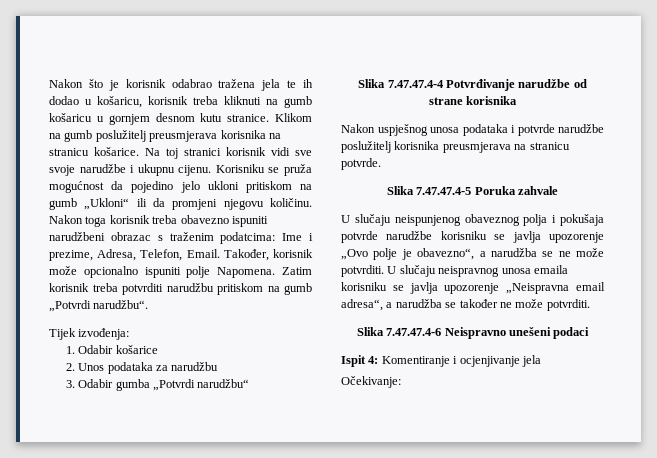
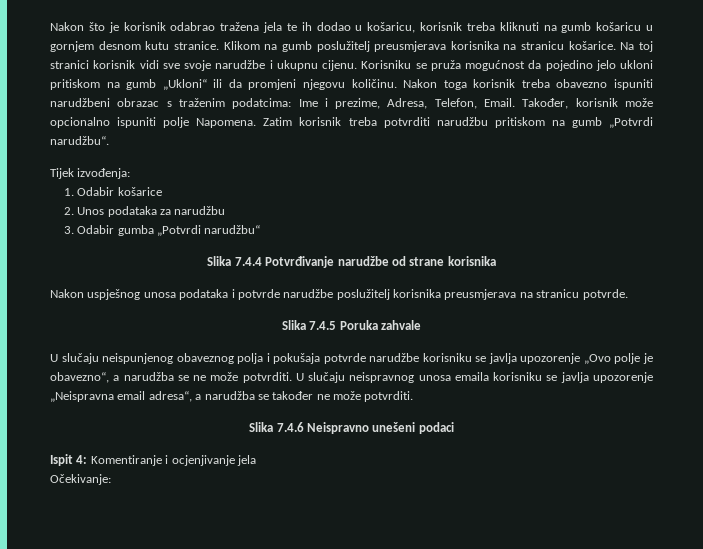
[387,80,444,88] 7.47.47.4-4 -> [234,257,262,266] 7.4.4
[416,187,472,195] 7.47.47.4-5 -> [309,321,337,330] 7.4.5
[386,328,442,336] 7.47.47.4-6 -> [276,422,304,432] 7.4.6

